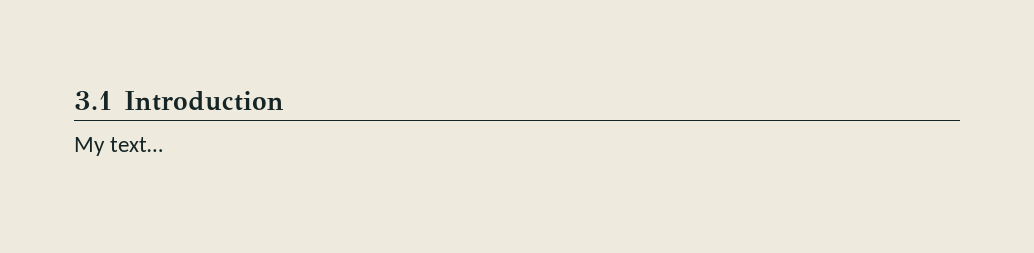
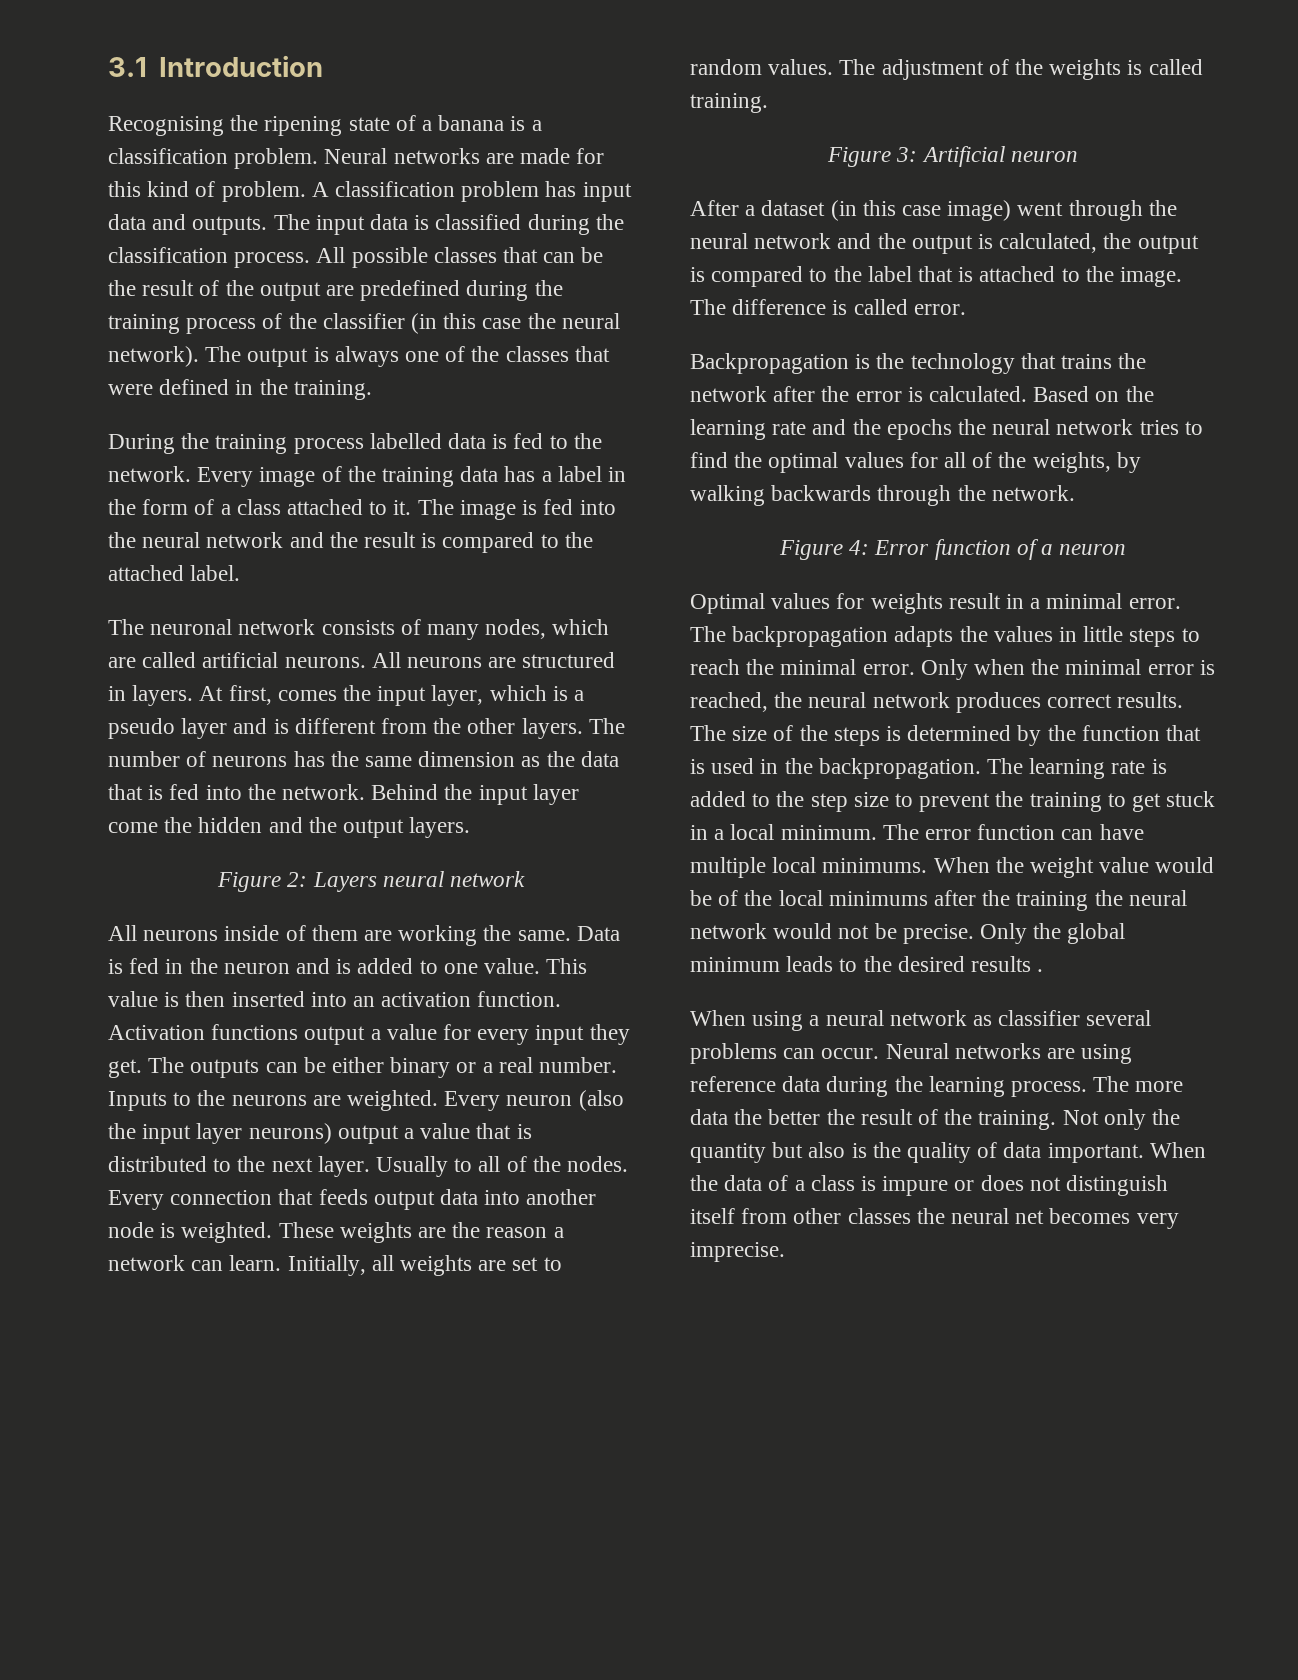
[74,137,164,156] My text… -> [108,115,542,136] [108,148,605,169] [108,181,632,202] [108,214,624,235] [108,247,604,268] [108,280,563,301] [108,313,620,334] [108,346,610,367] [108,379,372,400] [108,433,602,454] [108,466,627,487] [108,499,616,520] [108,532,593,553] [108,565,241,581] [108,619,610,640] [108,652,616,668] [108,685,585,706] [108,718,625,739] [108,751,619,767] [108,784,579,805] [108,817,471,838] [217,871,525,892] [108,925,620,946] [108,958,588,974] [108,991,562,1007] [108,1024,630,1045] [108,1057,618,1078] [108,1090,624,1111] [108,1123,532,1144] [108,1156,629,1177] [108,1189,597,1210] [108,1222,564,1243] [108,1255,562,1276] [690,59,1203,80] [690,93,768,113] [827,146,1078,167] [690,200,1177,221] [690,233,1199,254] [690,266,1183,287] [690,299,966,315] [690,353,1147,374] [690,386,1154,402] [690,419,1203,440] [690,452,1141,473] [690,485,1075,506] [778,539,1127,560] [690,593,1181,614] [690,626,1200,647] [690,659,1215,680] [690,692,1184,713] [690,725,1202,746] [690,758,1167,779] [690,791,1216,812] [690,824,1144,840] [690,857,1215,878] [690,890,1187,911] [690,923,1126,944] [690,956,1044,972] [690,1010,1152,1031] [690,1043,1133,1064] [690,1076,1184,1097] [690,1109,1181,1130] [690,1142,1206,1163] [690,1175,1169,1196] [690,1208,1179,1229] [690,1242,785,1262] Recognising the ripening state of a banana is a classification problem. Neural networks are made for this kind of problem. A classification problem has input data and outputs. The input data is classified during the classification process. All possible classes that can be the result of the output are predefined during the training process of the classifier (in this case the neural network). The output is always one of the classes that were defined in the training. // During the training process labelled data is fed to the network. Every image of the training data has a label in the form of a class attached to it. The image is fed into the neural network and the result is compared to the attached label. // The neuronal network consists of many nodes, which are called artificial neurons. All neurons are structured in layers. At first, comes the input layer, which is a pseudo layer and is different from the other layers. The number of neurons has the same dimension as the data that is fed into the network. Behind the input layer come the hidden and the output layers. // Figure 2: Layers neural network // All neurons inside of them are working the same. Data is fed in the neuron and is added to one value. This value is then inserted into an activation function. Activation functions output a value for every input they get. The outputs can be either binary or a real number. Inputs to the neurons are weighted. Every neuron (also the input layer neurons) output a value that is distributed to the next layer. Usually to all of the nodes. Every connection that feeds output data into another node is weighted. These weights are the reason a network can learn. Initially, all weights are set to random values. The adjustment of the weights is called training. // Figure 3: Artificial neuron // After a dataset (in this case image) went through the neural network and the output is calculated, the output is compared to the label that is attached to the image. The difference is called error. // Backpropagation is the technology that trains the network after the error is calculated. Based on the learning rate and the epochs the neural network tries to find the optimal values for all of the weights, by walking backwards through the network. // Figure 4: Error function of a neuron // Optimal values for weights result in a minimal error. The backpropagation adapts the values in little steps to reach the minimal error. Only when the minimal error is reached, the neural network produces correct results. The size of the steps is determined by the function that is used in the backpropagation. The learning rate is added to the step size to prevent the training to get stuck in a local minimum. The error function can have multiple local minimums. When the weight value would be of the local minimums after the training the neural network would not be precise. Only the global minimum leads to the desired results . // When using a neural network as classifier several problems can occur. Neural networks are using reference data during the learning process. The more data the better the result of the training. Not only the quantity but also is the quality of data important. When the data of a class is impure or does not distinguish itself from other classes the neural net becomes very imprecise.

